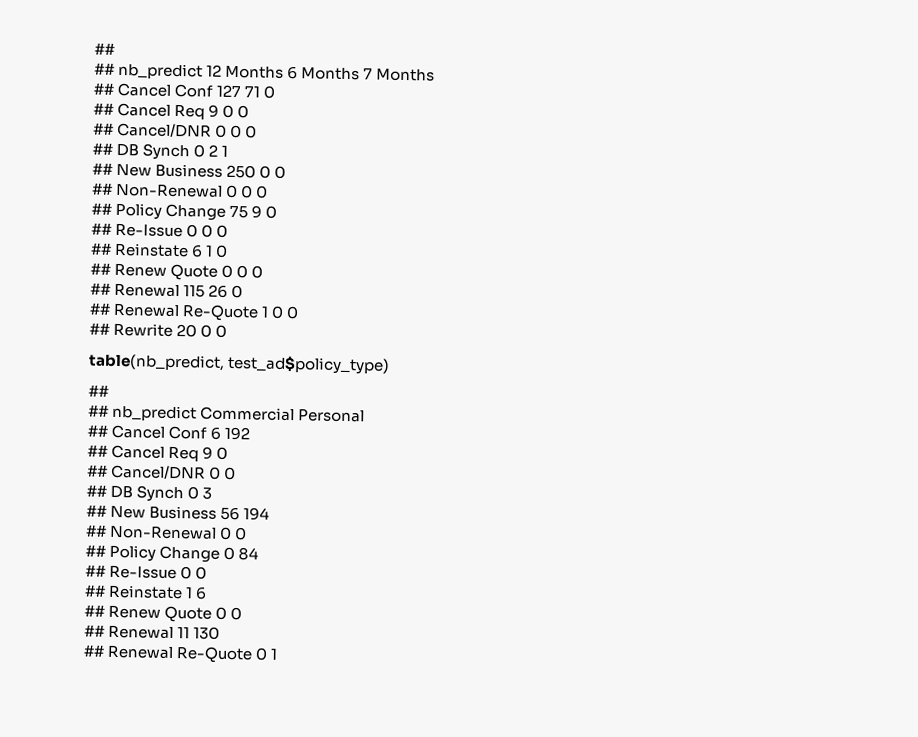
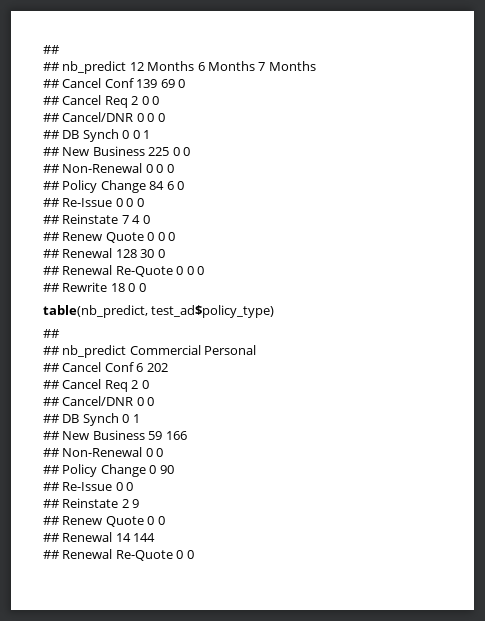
[216,84,261,98] 127 71 -> [136,79,175,88] 139 69
[208,104,220,118] 9 -> [131,96,139,105] 2
[208,144,229,157] [92,163,257,179] 2 1 // ## New Business 250 -> [132,130,150,139] [43,146,170,156] 0 1 // ## New Business 225
[229,205,263,219] 75 9 -> [149,181,174,190] 84 6
[191,244,214,258] 6 1 -> [121,215,141,224] 7 4
[183,284,229,298] 115 26 -> [115,249,155,258] 128 30
[261,306,270,318] 1 -> [176,266,184,275] 0
[176,324,198,338] 20 -> [110,283,125,292] 18
[224,426,251,441] [87,444,214,462] 192 // ## Cancel Req 9 -> [146,363,168,372] [43,379,139,392] 202 // ## Cancel Req 2
[202,487,213,500] [86,505,271,521] 3 // ## New Business 56 194 -> [132,414,140,423] [43,430,187,440] 1 // ## New Business 59 166
[238,547,260,561] 84 -> [159,465,174,474] 90
[185,586,208,600] 1 6 -> [121,499,140,508] 2 9
[177,626,221,640] [83,645,279,664] 11 130 // ## Renewal Re-Quote 0 1 -> [115,533,156,542] [43,549,194,561] 14 144 // ## Renewal Re-Quote 0 0

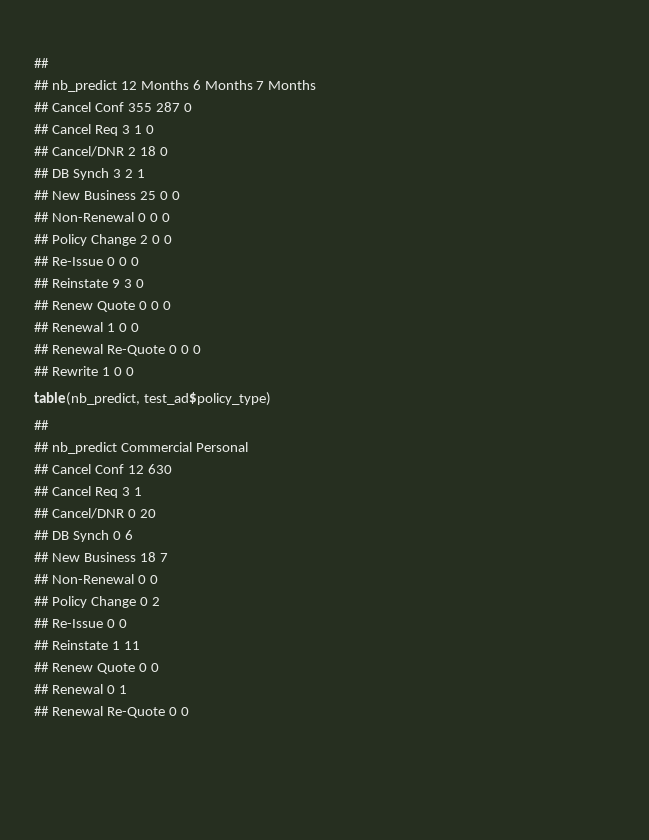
[136,79,175,88] 139 69 -> [127,102,180,112] 355 287
[131,96,159,105] [43,112,165,122] [43,129,150,142] [43,146,170,156] 2 0 0 // ## Cancel/DNR 0 0 0 // ## DB Synch 0 0 1 // ## New Business 225 -> [121,125,154,134] [34,146,168,157] [34,168,145,180] [34,190,156,200] 3 1 0 // ## Cancel/DNR 2 18 0 // ## DB Synch 3 2 1 // ## New Business 25
[149,181,174,190] 84 6 -> [139,235,160,244] 2 0
[121,215,141,224] 7 4 -> [111,279,132,288] 9 3
[115,249,155,258] 128 30 -> [106,323,127,332] 1 0
[110,283,125,292] 18 -> [101,367,110,376] 1
[136,363,168,372] [43,379,149,392] [43,396,155,406] [43,413,140,426] [43,430,187,440] 6 202 // ## Cancel Req 2 0 // ## Cancel/DNR 0 0 // ## DB Synch 0 1 // ## New Business 59 166 -> [127,464,172,474] [34,486,142,498] [34,508,156,519] [34,530,133,542] [34,552,168,562] 12 630 // ## Cancel Req 3 1 // ## Cancel/DNR 0 20 // ## DB Synch 0 6 // ## New Business 18 7
[159,465,174,474] 90 -> [151,597,160,606] 2
[121,499,140,508] 2 9 -> [111,641,140,650] 1 11
[115,533,156,542] 14 144 -> [106,685,127,694] 0 1

